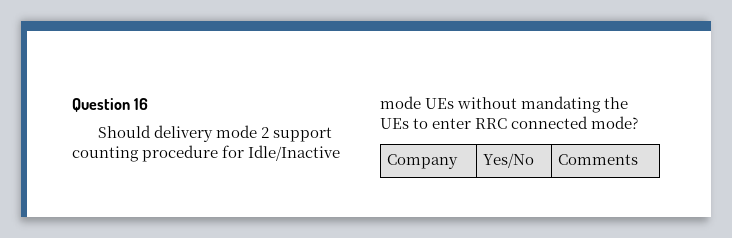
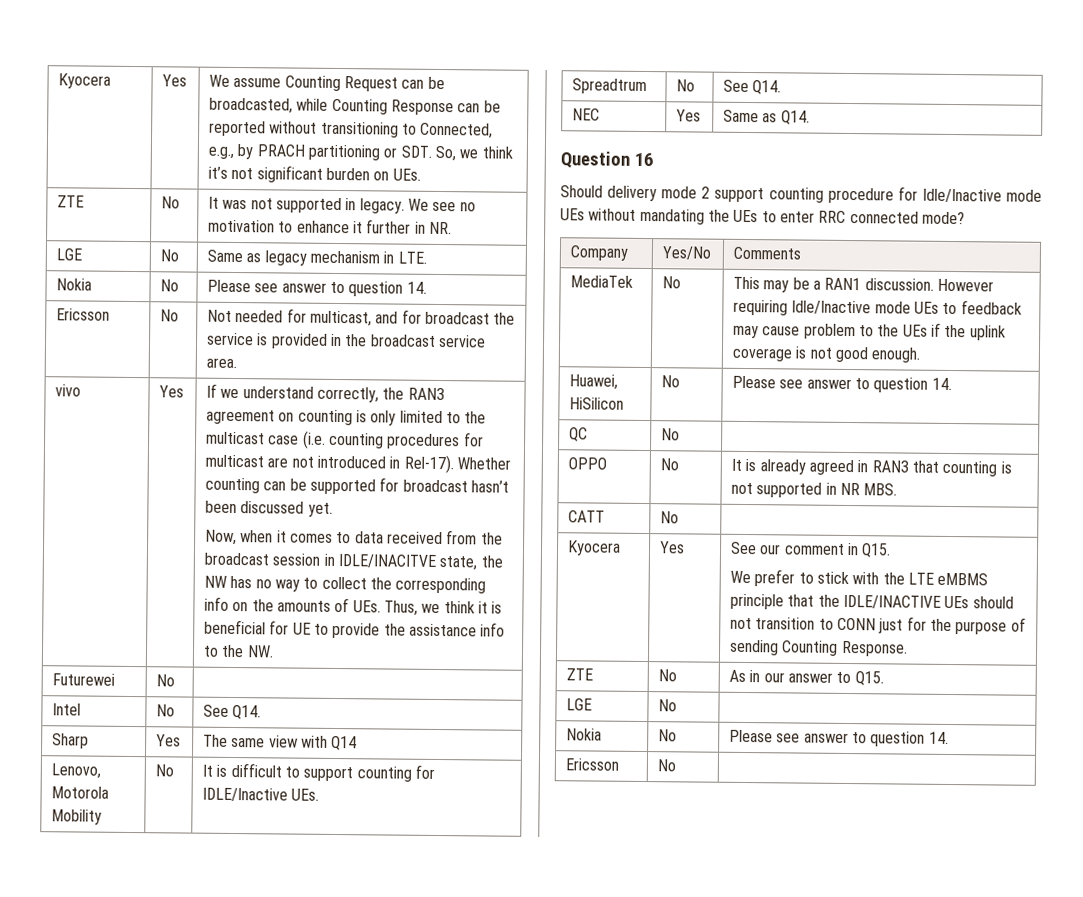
(72, 105) none -> [58,73,112,89] [162,74,188,87] [209,74,445,92] [209,97,501,116] [209,120,494,139] [208,144,513,162] [208,165,421,183] [57,195,85,208] [161,196,181,209] [208,196,476,214] [208,219,453,235] [56,248,83,261] [160,249,180,262] [207,249,427,266] [56,278,93,291] [160,279,180,292] [207,279,427,297] [56,308,111,321] [160,309,180,322] [207,308,516,327] [206,332,487,349] [206,357,238,369] [55,384,82,397] [159,385,185,398] [206,383,445,403] [206,409,487,426] [206,430,484,450] [205,454,512,474] [205,477,510,495] [205,500,333,517] [205,529,503,546] [204,552,503,571] [204,575,487,594] [204,596,503,616] [204,619,506,639] [203,644,274,658] [52,673,116,686] [156,674,176,687] [52,703,82,716] [156,704,176,717] [203,704,262,720] [52,733,90,749] [156,734,182,747] [203,734,358,751] [51,763,102,779] [51,786,110,799] [51,809,103,825] [155,764,175,777] [202,762,436,782] [202,787,320,802] [572,78,648,95] [676,79,696,92] [723,79,782,95] [572,108,601,121] [676,109,702,122] [723,109,810,125] Kyocera | Yes | We assume Counting Request can be broadcasted, while Counting Response can be reported without transitioning to Connected, e.g., by PRACH partitioning or SDT. So, we think it’s not significant burden on UEs. // ZTE | No | It was not supported in legacy. We see no motivation to enhance it further in NR. // LGE | No | Same as legacy mechanism in LTE. // Nokia | No | Please see answer to question 14. // Ericsson | No | Not needed for multicast, and for broadcast the service is provided in the broadcast service area. // vivo | Yes | If we understand correctly, the RAN3 agreement on counting is only limited to the multicast case (i.e. counting procedures for multicast are not introduced in Rel-17). Whether counting can be supported for broadcast hasn’t been discussed yet. // Now, when it comes to data received from the broadcast session in IDLE/INACITVE state, the NW has no way to collect the corresponding info on the amounts of UEs. Thus, we think it is beneficial for UE to provide the assistance info to the NW. // Futurewei | No | // Intel | No | See Q14. // Sharp | Yes | The same view with Q14 // Lenovo, Motorola Mobility | No | It is difficult to support counting for IDLE/Inactive UEs. // Spreadtrum | No | See Q14. // NEC | Yes | Same as Q14. //
(638, 159) none -> [570,275,634,288] [662,276,682,289] [733,276,995,293] [733,299,1022,316] [733,322,1006,341] [732,346,922,363] [569,374,619,390] [569,397,625,410] [661,375,681,388] [732,375,952,393] [569,427,589,442] [661,428,681,441] [568,457,608,470] [660,458,680,471] [731,458,1012,477] [731,482,898,498] [568,510,606,523] [660,511,680,524] [567,540,622,556] [659,541,686,554] [730,541,892,558] [730,569,989,587] [730,593,1014,610] [730,616,1026,635] [729,639,908,657] [566,668,594,681] [658,669,678,682] [729,669,884,686] [566,698,593,711] [658,699,678,712] [566,728,603,741] [658,729,678,742] [729,729,949,747] [565,758,620,771] [657,759,677,772] // MediaTek | No | This may be a RAN1 discussion. However requiring Idle/Inactive mode UEs to feedback may cause problem to the UEs if the uplink coverage is not good enough. // Huawei, HiSilicon | No | Please see answer to question 14. // QC | No | // OPPO | No | It is already agreed in RAN3 that counting is not supported in NR MBS. // CATT | No | // Kyocera | Yes | See our comment in Q15. // We prefer to stick with the LTE eMBMS principle that the IDLE/INACTIVE UEs should not transition to CONN just for the purpose of sending Counting Response. // ZTE | No | As in our answer to Q15. // LGE | No | // Nokia | No | Please see answer to question 14. // Ericsson | No |

